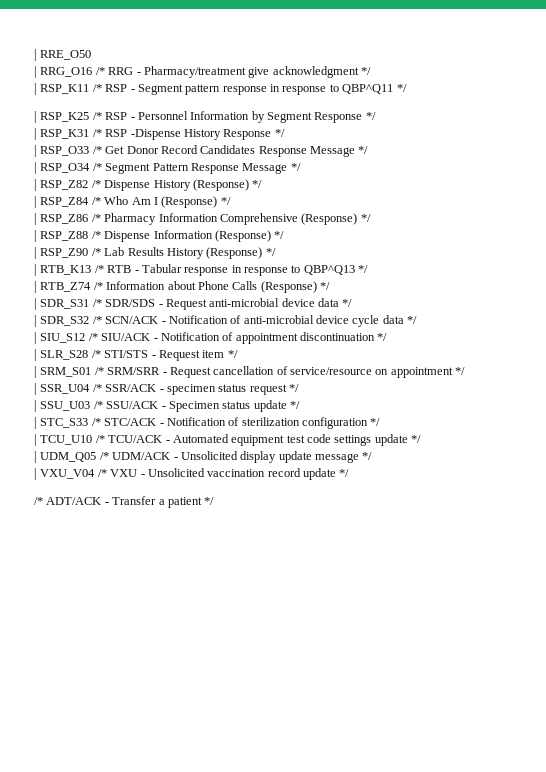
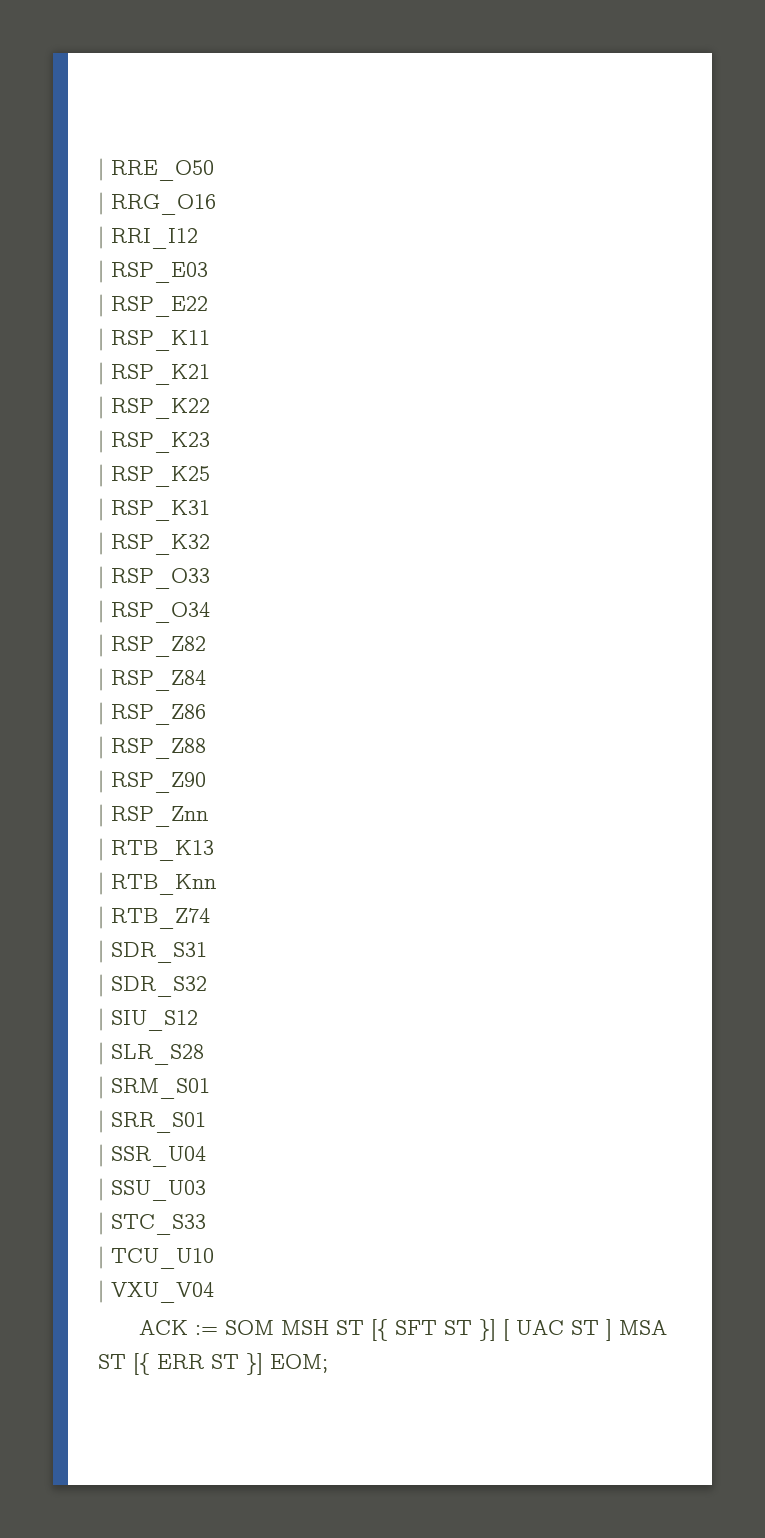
[95,66,371,78] [34,83,407,95] [34,111,376,123] [34,128,285,140] [34,145,369,157] [34,162,301,174] [34,179,263,191] [34,196,231,208] [34,213,371,225] [34,230,285,242] [34,247,276,259] [34,264,369,276] [34,281,330,293] [34,298,353,310] [34,315,418,327] [34,332,388,344] [34,349,238,361] [34,366,466,378] [34,383,299,395] [34,400,300,412] [34,417,381,429] [34,434,422,446] [34,451,373,463] [34,468,350,480] [34,496,215,508] /* RRG - Pharmacy/treatment give acknowledgment */ // | RSP_K11 /* RSP - Segment pattern response in response to QBP^Q11 */ // | RSP_K25 /* RSP - Personnel Information by Segment Response */ // | RSP_K31 /* RSP -Dispense History Response */ // | RSP_O33 /* Get Donor Record Candidates Response Message */ // | RSP_O34 /* Segment Pattern Response Message */ // | RSP_Z82 /* Dispense History (Response) */ // | RSP_Z84 /* Who Am I (Response) */ // | RSP_Z86 /* Pharmacy Information Comprehensive (Response) */ // | RSP_Z88 /* Dispense Information (Response) */ // | RSP_Z90 /* Lab Results History (Response) */ // | RTB_K13 /* RTB - Tabular response in response to QBP^Q13 */ // | RTB_Z74 /* Information about Phone Calls (Response) */ // | SDR_S31 /* SDR/SDS - Request anti-microbial device data */ // | SDR_S32 /* SCN/ACK - Notification of anti-microbial device cycle data */ // | SIU_S12 /* SIU/ACK - Notification of appointment discontinuation */ // | SLR_S28 /* STI/STS - Request item */ // | SRM_S01 /* SRM/SRR - Request cancellation of service/resource on appointment */ // | SSR_U04 /* SSR/ACK - specimen status request */ // | SSU_U03 /* SSU/ACK - Specimen status update */ // | STC_S33 /* STC/ACK - Notification of sterilization configuration */ // | TCU_U10 /* TCU/ACK - Automated equipment test code settings update */ // | UDM_Q05 /* UDM/ACK - Unsolicited display update message */ // | VXU_V04 /* VXU - Unsolicited vaccination record update */ // /* ADT/ACK - Transfer a patient */ -> [98,226,198,249] [98,260,208,283] [98,294,208,317] [98,328,210,351] [98,362,210,385] [98,396,210,419] [98,430,210,453] [98,464,210,487] [98,498,210,521] [98,532,210,555] [98,566,210,589] [98,600,210,623] [98,634,206,657] [98,668,206,691] [98,702,206,725] [98,736,206,759] [98,770,206,793] [98,804,208,827] [98,838,214,861] [98,872,216,895] [98,906,210,929] [98,940,207,963] [98,974,207,997] [98,1008,198,1031] [98,1042,204,1065] [98,1076,210,1099] [98,1110,206,1133] [98,1144,206,1167] [98,1178,206,1201] [98,1212,206,1235] [98,1246,214,1269] [98,1280,214,1303] [139,1319,668,1341] [98,1353,328,1375] // | RRI_I12 // | RSP_E03 // | RSP_E22 // | RSP_K11 // | RSP_K21 // | RSP_K22 // | RSP_K23 // | RSP_K25 // | RSP_K31 // | RSP_K32 // | RSP_O33 // | RSP_O34 // | RSP_Z82 // | RSP_Z84 // | RSP_Z86 // | RSP_Z88 // | RSP_Z90 // | RSP_Znn // | RTB_K13 // | RTB_Knn // | RTB_Z74 // | SDR_S31 // | SDR_S32 // | SIU_S12 // | SLR_S28 // | SRM_S01 // | SRR_S01 // | SSR_U04 // | SSU_U03 // | STC_S33 // | TCU_U10 // | VXU_V04 // ACK := SOM MSH ST [{ SFT ST }] [ UAC ST ] MSA ST [{ ERR ST }] EOM;

